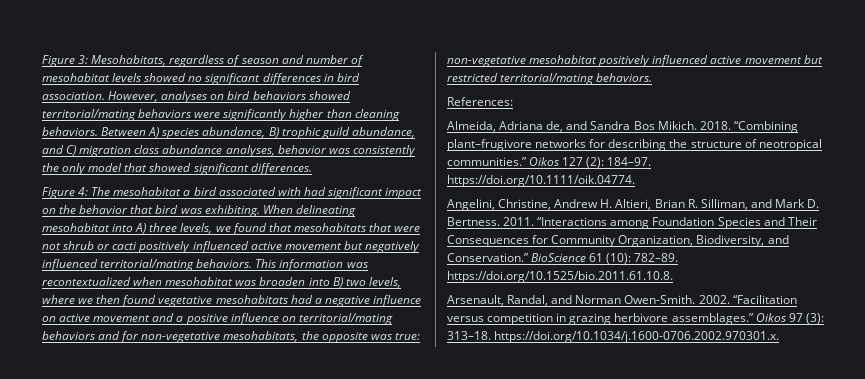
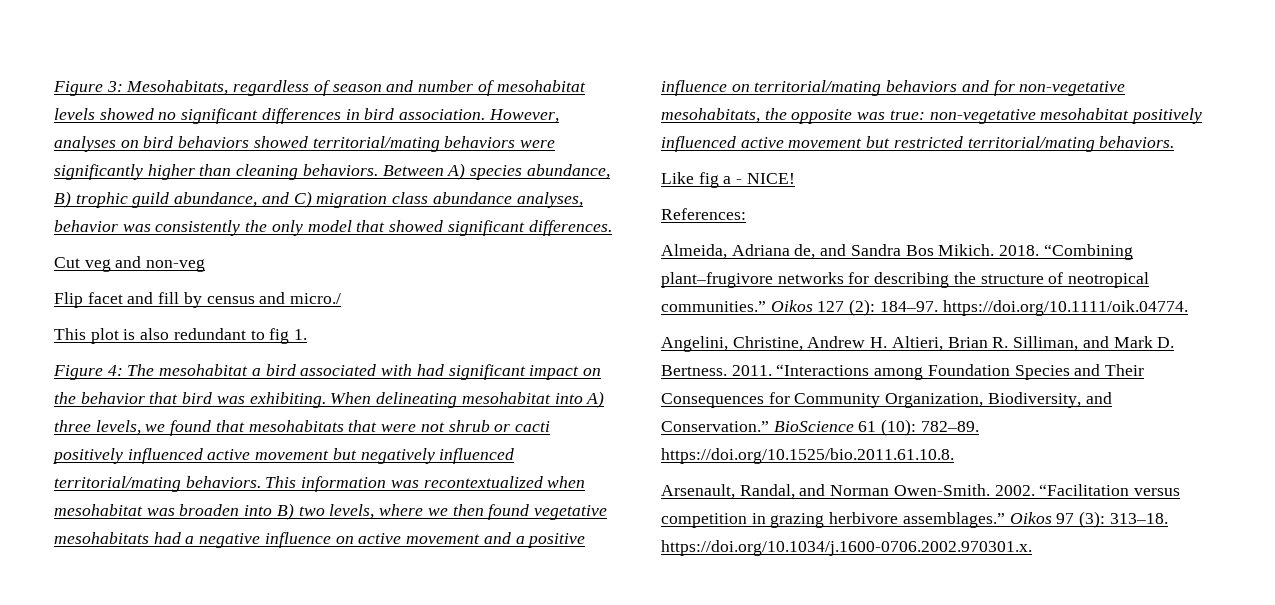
(312, 169) none -> [54,256,206,272] [54,292,342,308] [54,328,308,344] // Cut veg and non-veg // Flip facet and fill by census and micro./ // This plot is also redundant to fig 1.
(653, 77) none -> [661,172,795,188] // Like fig a - NICE!

